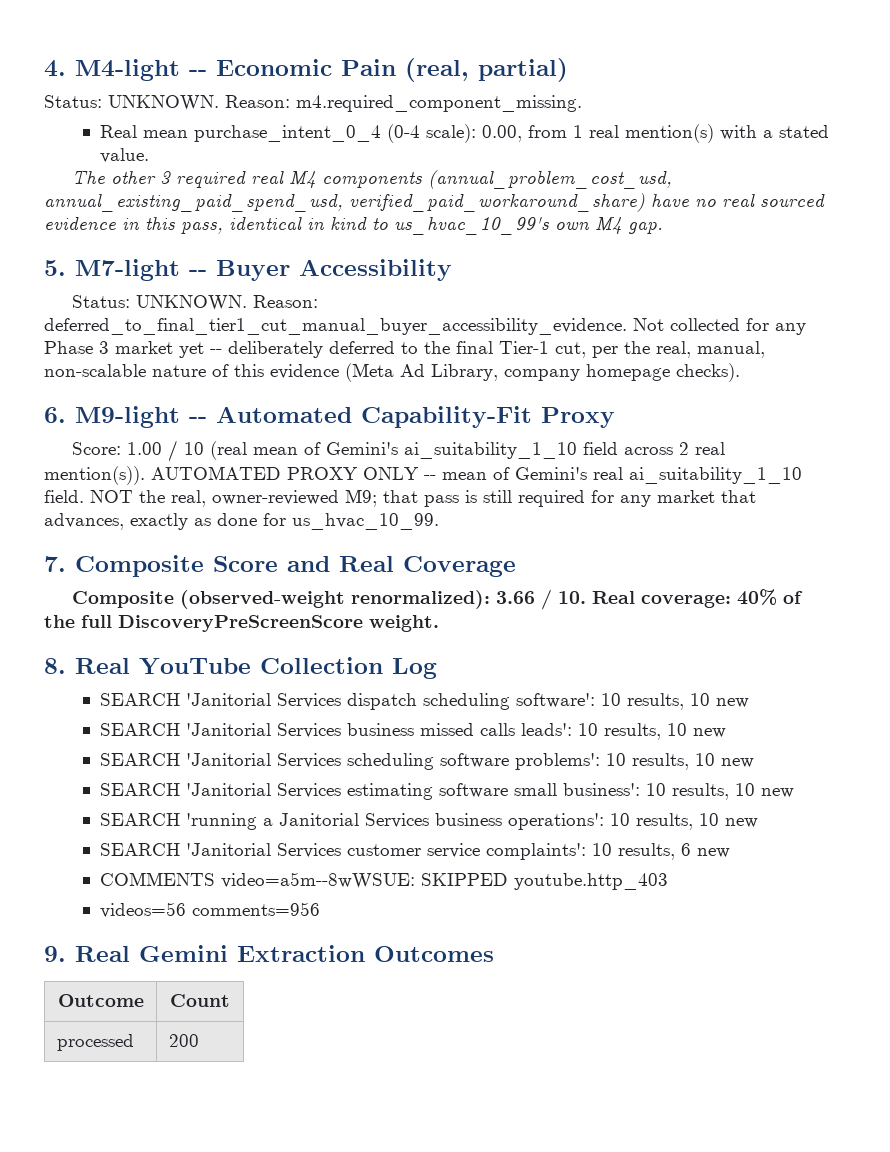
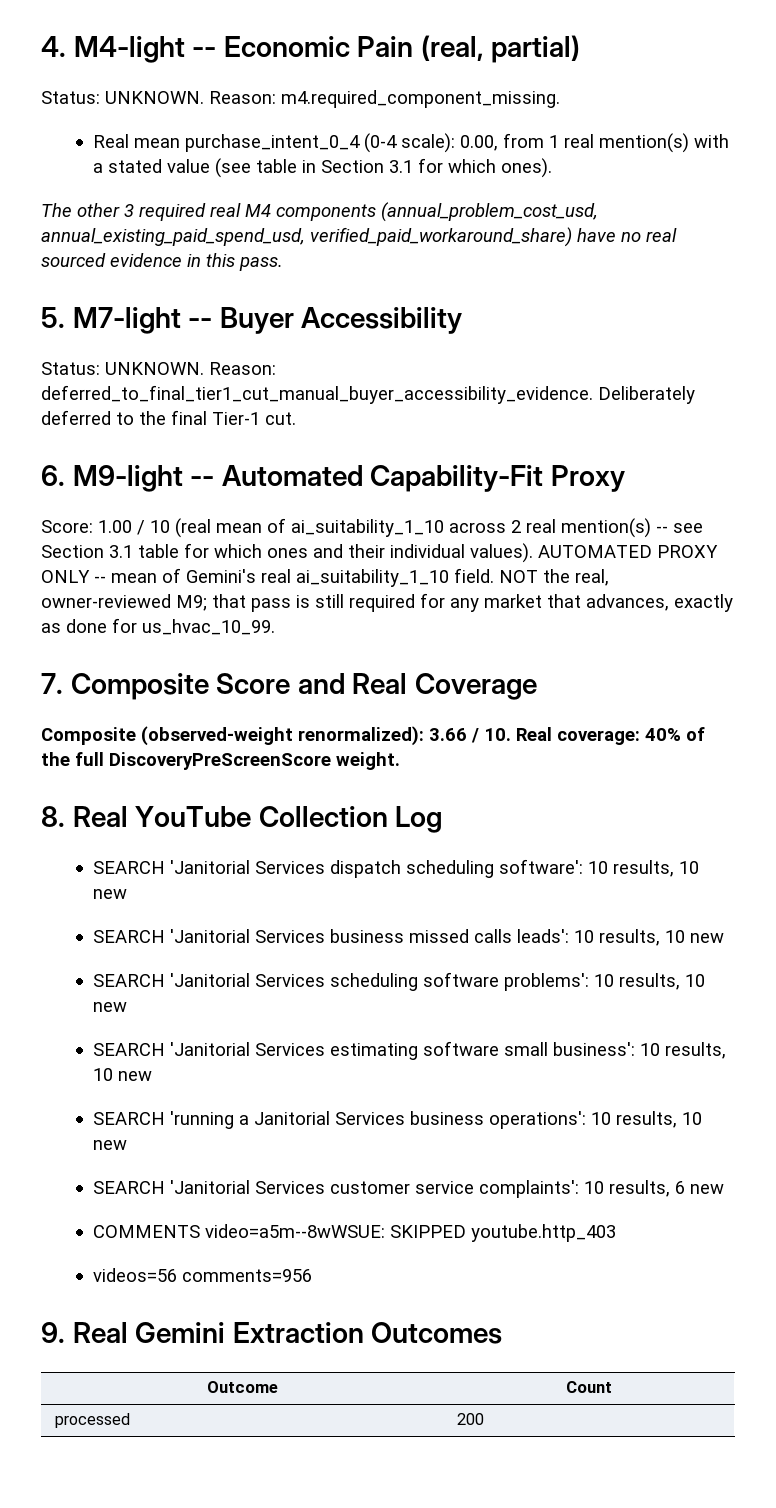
[99,148,149,163] value. -> [166,158,552,178] value (see table in Section 3.1 for which ones).
[181,216,663,235] pass, identical in kind to us_hvac_10_99's own M4 gap. -> [239,257,283,271] pass.
[633,318,806,335] [44,341,323,358] Not collected for any Phase 3 market yet -- deliberately -> [598,386,695,404] Deliberately
[555,341,765,358] [44,363,740,382] cut, per the real, manual, non-scalable nature of this evidence (Meta Ad Library, company homepage checks). -> [265,412,296,425] cut.
[325,442,725,459] [44,466,145,485] Gemini's ai_suitability_1_10 field across 2 real mention(s)). -> [291,518,703,538] [41,543,533,563] ai_suitability_1_10 across 2 real mention(s) -- see Section 3.1 table for which ones and their individual values).

